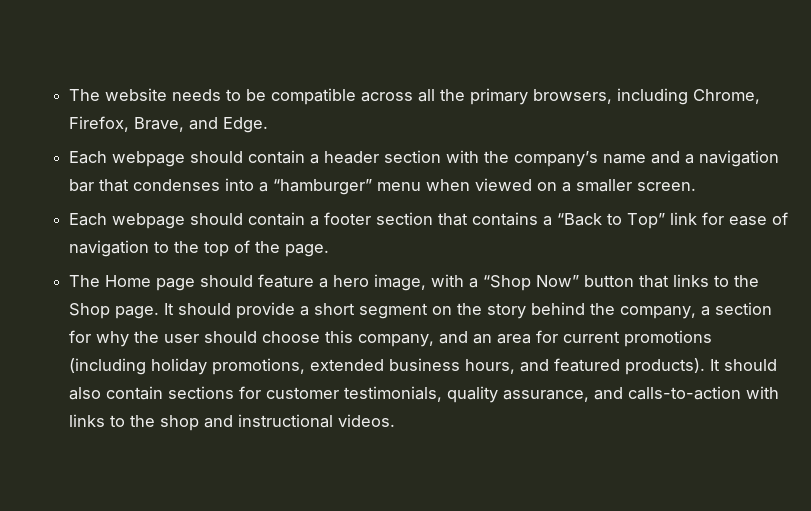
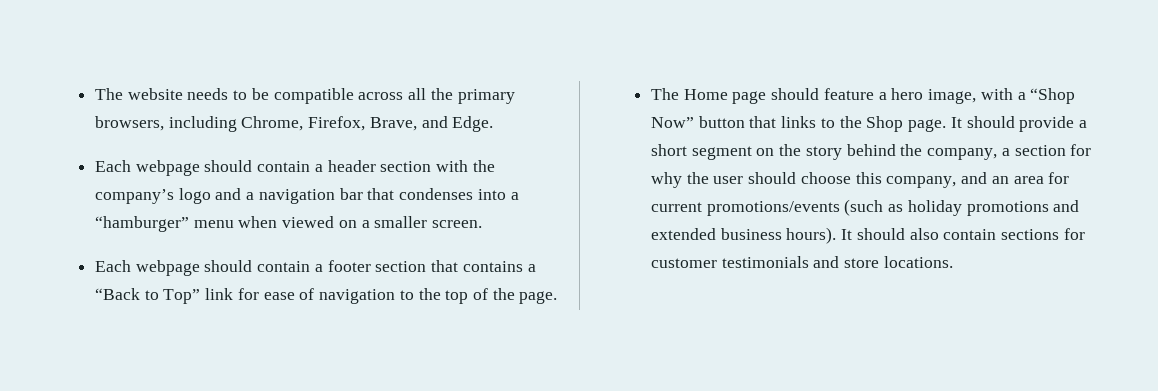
[602,154,646,164] name -> [178,188,211,204] logo
[623,330,712,347] [68,358,705,375] promotions (including holiday promotions, extended business hours, and featured products). -> [706,199,1080,216] [651,227,837,244] promotions/events (such as holiday promotions and extended business hours).
[343,386,779,403] [68,414,395,431] testimonials, quality assurance, and calls-to-action with links to the shop and instructional videos. -> [721,256,953,268] testimonials and store locations.

